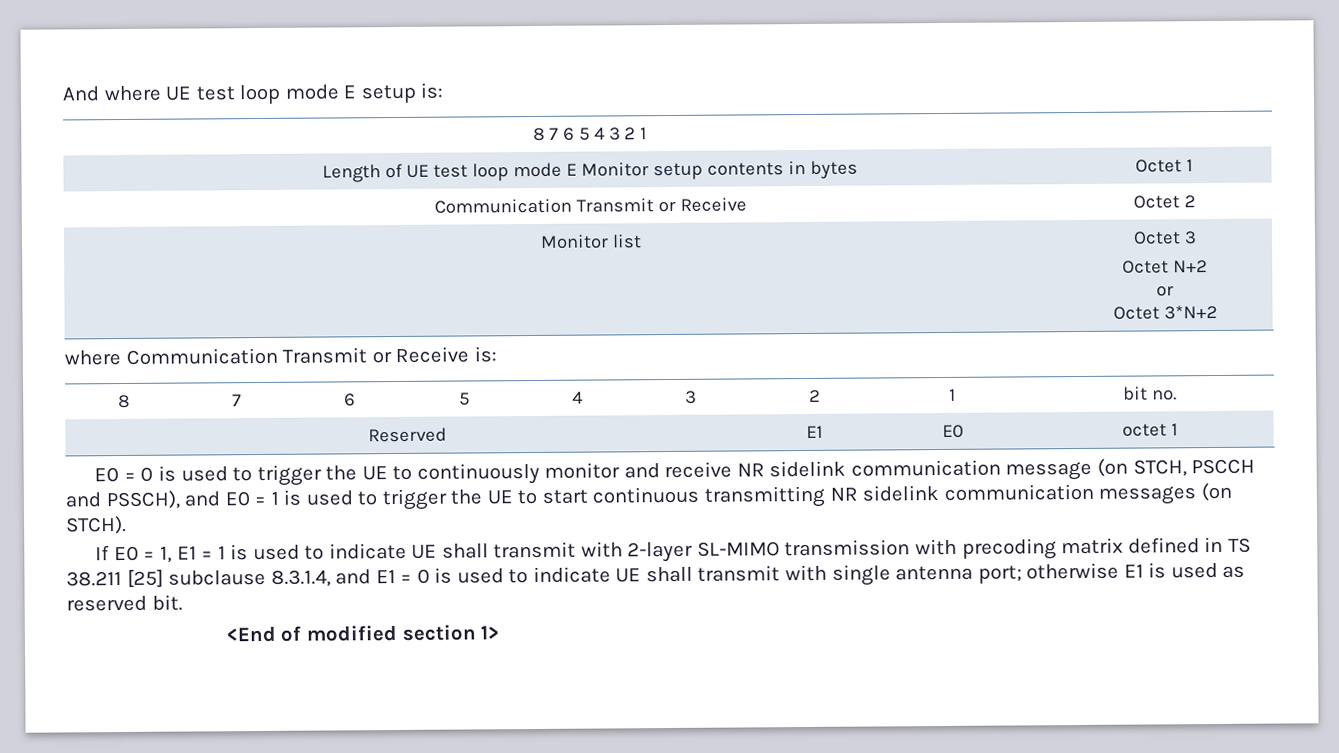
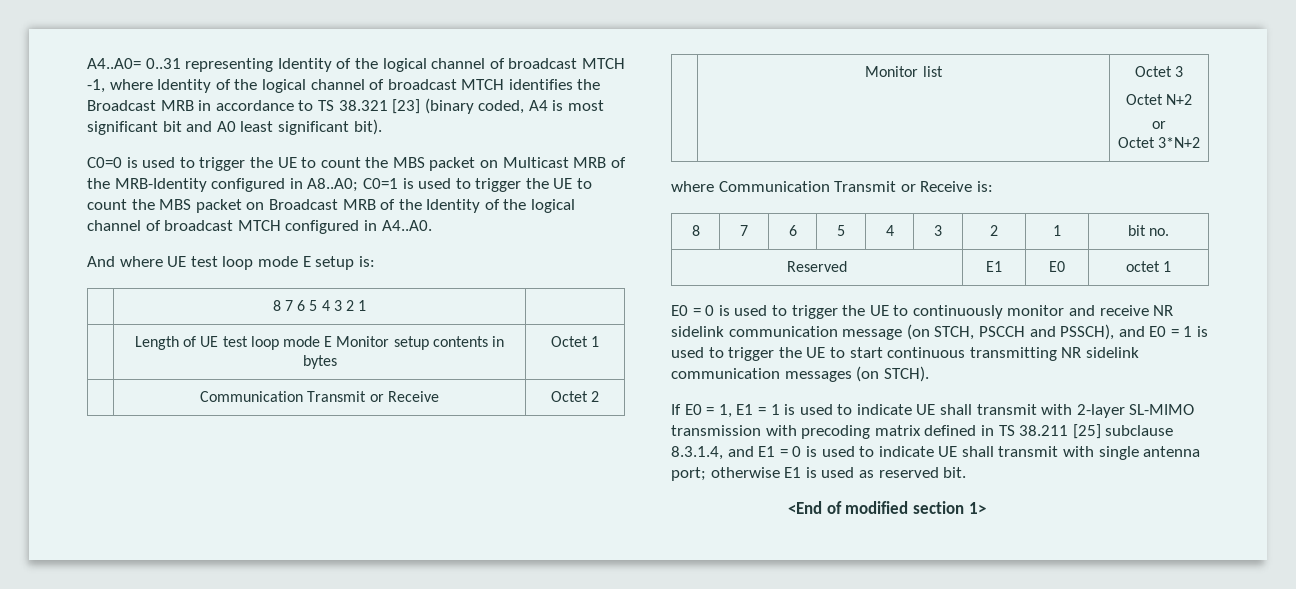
(62, 94) none -> [87,58,625,72] [87,79,601,93] [87,98,605,114] [87,119,382,135] [87,157,626,171] [87,178,593,192] [87,199,576,213] [87,220,432,234] A4..A0= 0..31 representing Identity of the logical channel of broadcast MTCH -1, where Identity of the logical channel of broadcast MTCH identifies the Broadcast MRB in accordance to TS 38.321 [23] (binary coded, A4 is most significant bit and A0 least significant bit). // C0=0 is used to trigger the UE to count the MBS packet on Multicast MRB of the MRB-Identity configured in A8..A0; C0=1 is used to trigger the UE to count the MBS packet on Broadcast MRB of the Identity of the logical channel of broadcast MTCH configured in A4..A0. //

